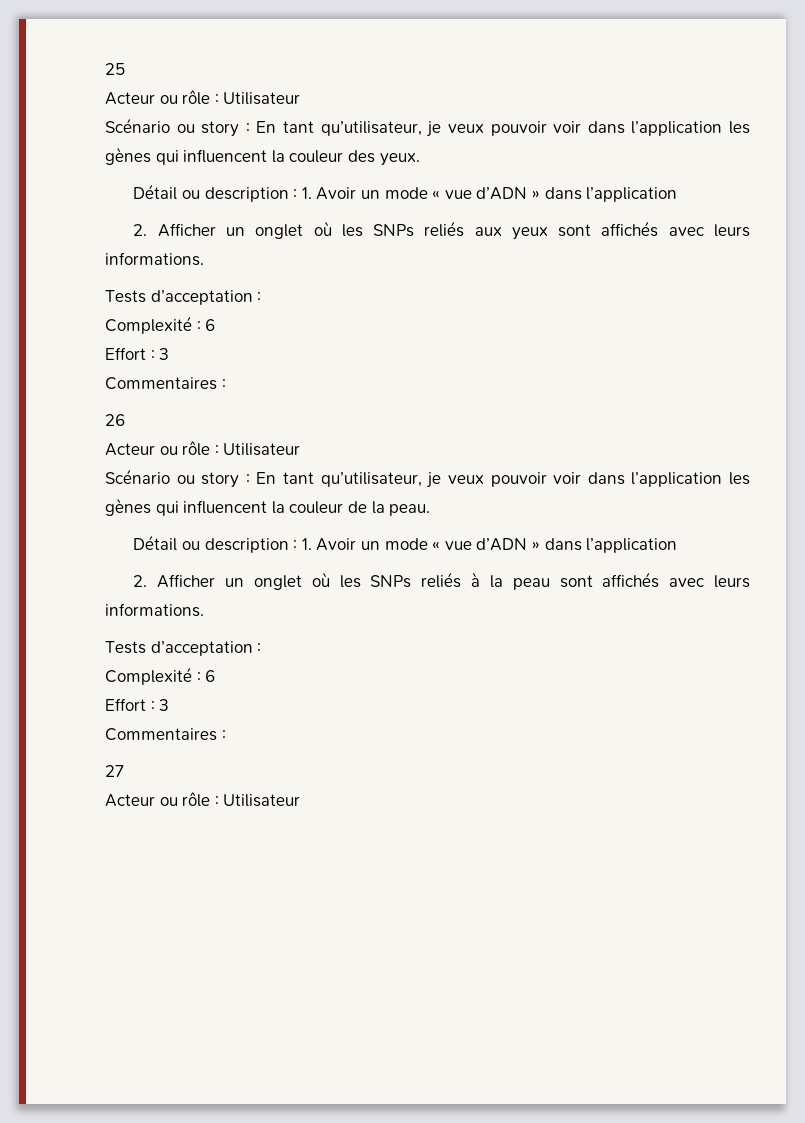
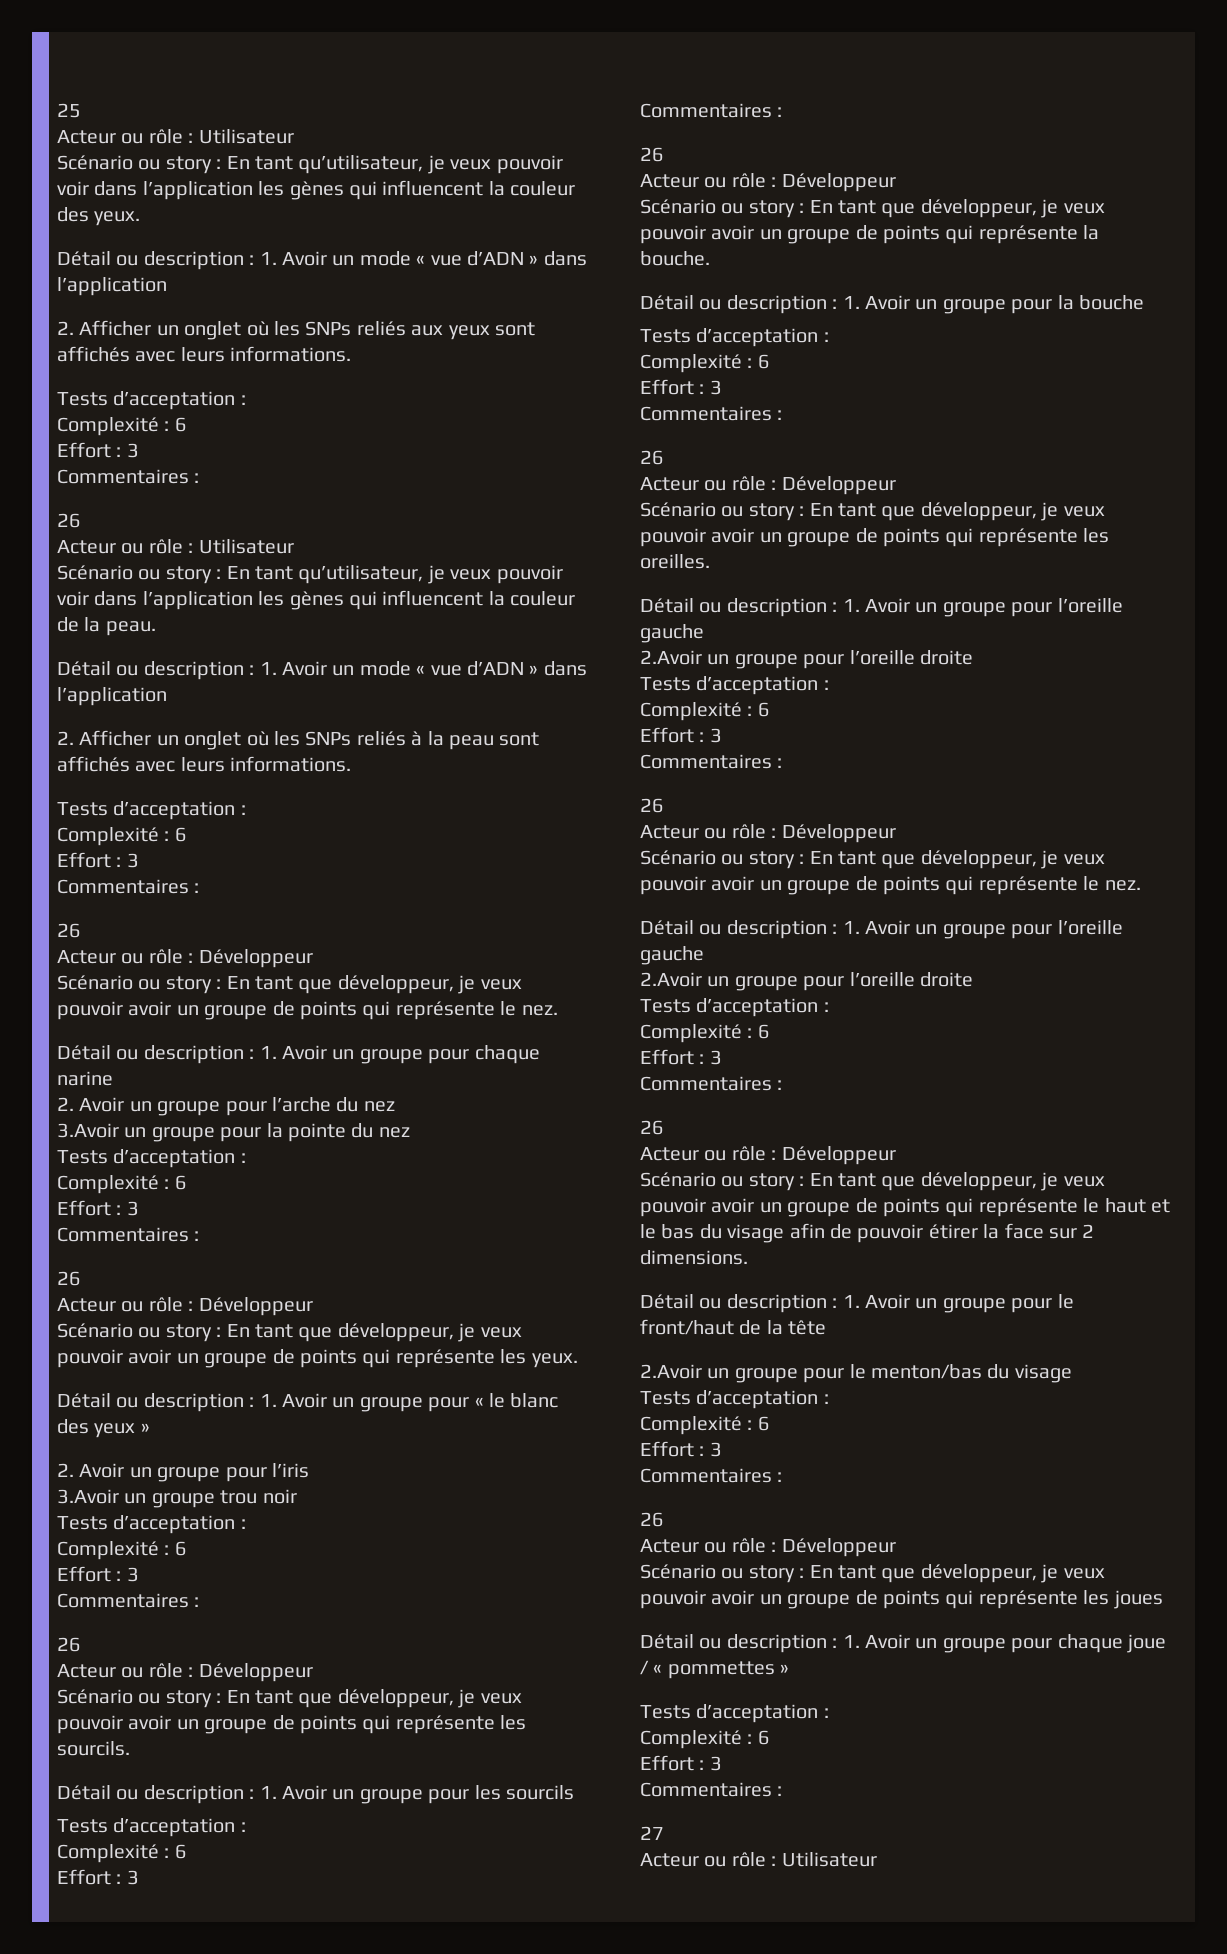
(226, 735) none -> [57,923,81,938] [57,949,313,968] [57,975,522,994] [57,1001,558,1020] [57,1045,540,1064] [57,1071,113,1086] [57,1097,395,1116] [57,1123,410,1142] [57,1149,246,1168] [57,1175,187,1194] [57,1200,139,1216] [57,1227,200,1242] [57,1271,81,1286] [57,1297,313,1316] [57,1323,522,1342] [57,1349,578,1368] [57,1393,559,1412] [57,1419,150,1438] [57,1463,309,1482] [57,1489,297,1508] [57,1515,246,1534] [57,1541,187,1560] [57,1566,139,1582] [57,1593,200,1608] [57,1637,81,1652] [57,1663,313,1682] [57,1689,522,1708] [57,1715,527,1734] [57,1741,130,1756] [57,1785,574,1804] [57,1818,246,1837] [57,1844,187,1863] [57,1869,139,1885] [640,103,783,118] [640,147,664,162] [640,173,896,192] [640,199,1105,218] [640,225,1100,244] [640,251,710,266] [640,295,1144,314] [640,328,829,347] [640,354,770,373] [640,379,722,395] [640,406,783,421] [640,450,664,465] [640,476,896,495] [640,502,1105,521] [640,528,1110,547] [640,554,710,569] [640,598,1123,617] [640,624,704,643] [640,650,973,669] [640,676,829,695] [640,702,770,721] [640,727,722,743] [640,754,783,769] [640,798,664,813] [640,824,896,843] [640,850,1105,869] [640,876,1141,895] [640,920,1123,939] [640,946,704,965] [640,972,973,991] [640,998,829,1017] [640,1024,770,1043] [640,1049,722,1065] [640,1076,783,1091] [640,1120,664,1135] [640,1146,896,1165] [640,1172,1105,1191] [640,1198,1170,1217] [640,1223,1095,1243] [640,1250,748,1265] [640,1294,1074,1313] [640,1319,827,1335] [640,1364,1072,1383] [640,1390,829,1409] [640,1416,770,1435] [640,1441,722,1457] [640,1468,783,1483] [640,1512,664,1527] [640,1538,896,1557] [640,1564,1105,1583] [640,1590,1163,1609] [640,1634,1166,1653] [640,1660,790,1679] [640,1704,829,1723] [640,1730,770,1749] [640,1755,722,1771] [640,1782,783,1797] // 26 // Acteur ou rôle : Développeur // Scénario ou story : En tant que développeur, je veux pouvoir avoir un groupe de points qui représente le nez. // Détail ou description : 1. Avoir un groupe pour chaque narine // 2. Avoir un groupe pour l’arche du nez // 3.Avoir un groupe pour la pointe du nez // Tests d’acceptation : // Complexité : 6 // Effort : 3 // Commentaires : // 26 // Acteur ou rôle : Développeur // Scénario ou story : En tant que développeur, je veux pouvoir avoir un groupe de points qui représente les yeux. // Détail ou description : 1. Avoir un groupe pour « le blanc des yeux » // 2. Avoir un groupe pour l’iris // 3.Avoir un groupe trou noir // Tests d’acceptation : // Complexité : 6 // Effort : 3 // Commentaires : // 26 // Acteur ou rôle : Développeur // Scénario ou story : En tant que développeur, je veux pouvoir avoir un groupe de points qui représente les sourcils. // Détail ou description : 1. Avoir un groupe pour les sourcils // Tests d’acceptation : // Complexité : 6 // Effort : 3 // Commentaires : // 26 // Acteur ou rôle : Développeur // Scénario ou story : En tant que développeur, je veux pouvoir avoir un groupe de points qui représente la bouche. // Détail ou description : 1. Avoir un groupe pour la bouche // Tests d’acceptation : // Complexité : 6 // Effort : 3 // Commentaires : // 26 // Acteur ou rôle : Développeur // Scénario ou story : En tant que développeur, je veux pouvoir avoir un groupe de points qui représente les oreilles. // Détail ou description : 1. Avoir un groupe pour l’oreille gauche // 2.Avoir un groupe pour l’oreille droite // Tests d’acceptation : // Complexité : 6 // Effort : 3 // Commentaires : // 26 // Acteur ou rôle : Développeur // Scénario ou story : En tant que développeur, je veux pouvoir avoir un groupe de points qui représente le nez. // Détail ou description : 1. Avoir un groupe pour l’oreille gauche // 2.Avoir un groupe pour l’oreille droite // Tests d’acceptation : // Complexité : 6 // Effort : 3 // Commentaires : // 26 // Acteur ou rôle : Développeur // Scénario ou story : En tant que développeur, je veux pouvoir avoir un groupe de points qui représente le haut et le bas du visage afin de pouvoir étirer la face sur 2 dimensions. // Détail ou description : 1. Avoir un groupe pour le front/haut de la tête // 2.Avoir un groupe pour le menton/bas du visage // Tests d’acceptation : // Complexité : 6 // Effort : 3 // Commentaires : // 26 // Acteur ou rôle : Développeur // Scénario ou story : En tant que développeur, je veux pouvoir avoir un groupe de points qui représente les joues // Détail ou description : 1. Avoir un groupe pour chaque joue / « pommettes » // Tests d’acceptation : // Complexité : 6 // Effort : 3 // Commentaires :

